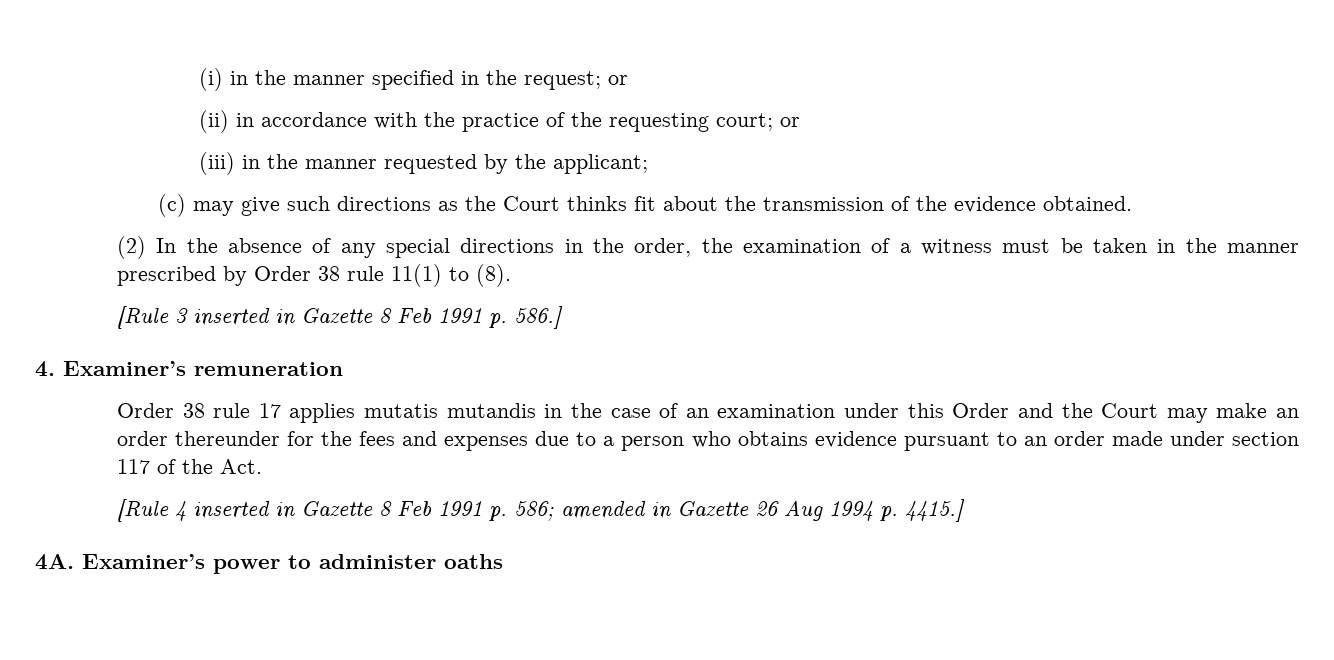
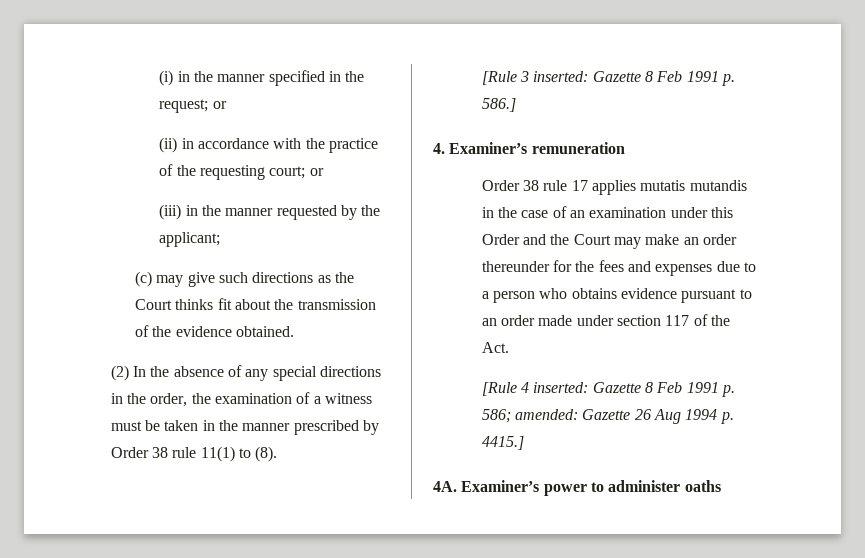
[192,308,295,326] inserted in -> [533,71,589,82] inserted:
[192,501,295,519] inserted in -> [533,382,589,393] inserted:
[560,501,671,519] amended in -> [515,409,579,420] amended:

